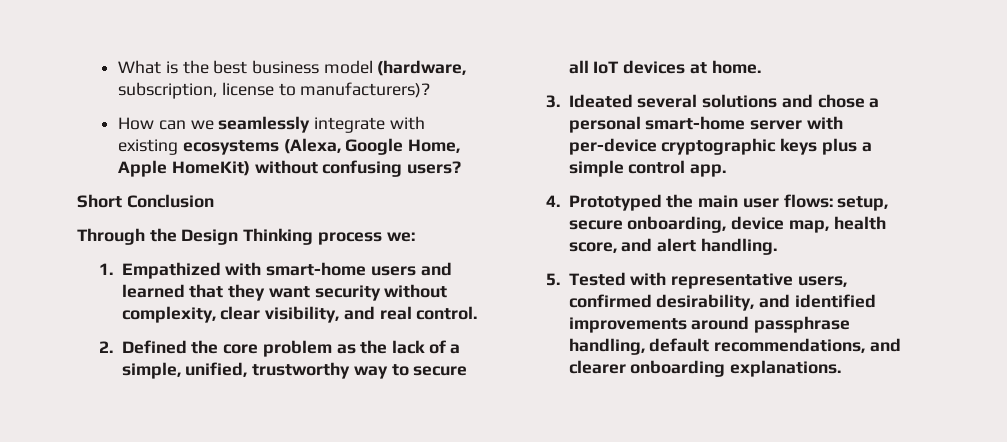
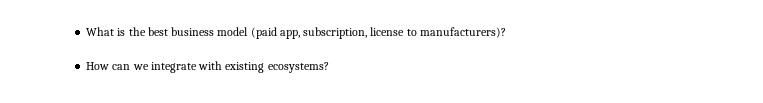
[377,60,467,76] (hardware, -> [250,27,300,39] (paid app,
[218,116,311,133] seamlessly -> (149, 67) none
[182,138,461,155] [118,160,462,177] [77,194,214,208] [77,228,415,245] [98,262,452,279] [121,284,448,301] [121,306,478,323] [98,340,461,357] [121,362,468,379] [568,60,761,74] [545,94,880,108] [568,116,843,133] [568,138,872,155] [568,160,727,177] [545,194,889,211] [568,216,886,233] [568,238,777,255] [545,272,847,289] [568,294,876,311] [568,316,851,333] [568,338,901,355] [568,360,842,377] ecosystems (Alexa, Google Home, Apple HomeKit) without confusing users? // Short Conclusion // Through the Design Thinking process we: // 1. Empathized with smart-home users and learned that they want security without complexity, clear visibility, and real control. // 2. Defined the core problem as the lack of a simple, unified, trustworthy way to secure all IoT devices at home. // 3. Ideated several solutions and chose a personal smart-home server with per-device cryptographic keys plus a simple control app. // 4. Prototyped the main user flows: setup, secure onboarding, device map, health score, and alert handling. // 5. Tested with representative users, confirmed desirability, and identified improvements around passphrase handling, default recommendations, and clearer onboarding explanations. -> [267,62,329,73] ecosystems?

